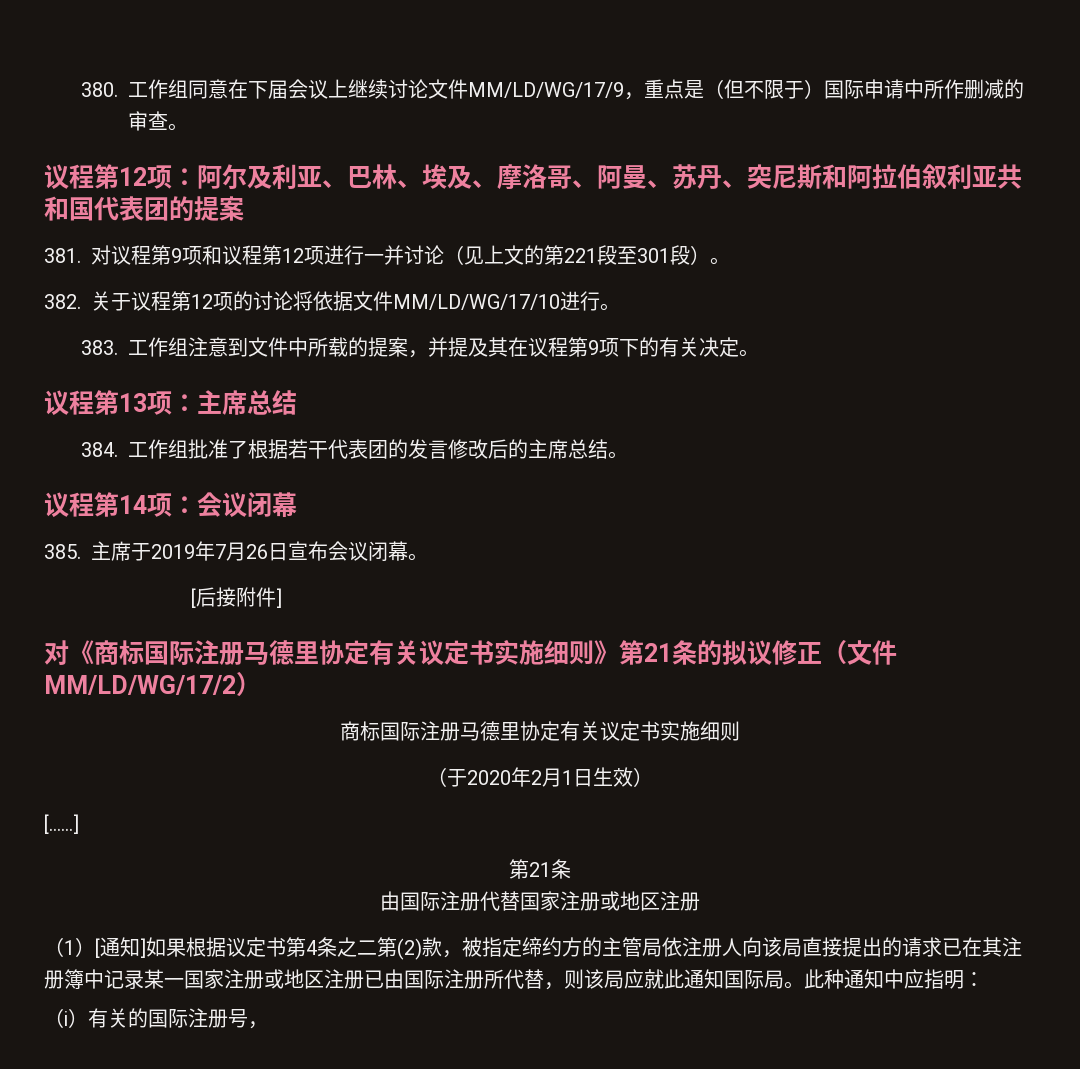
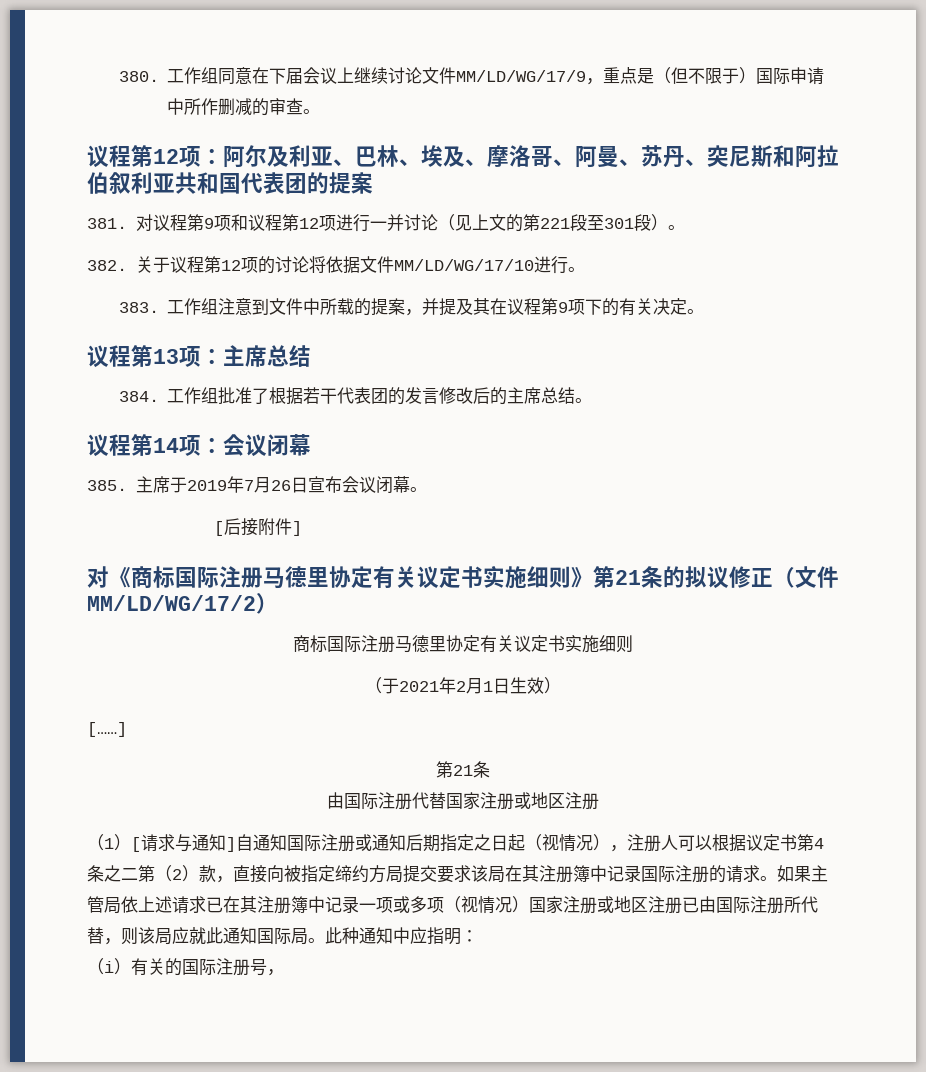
[467,770,511,785] 2020 -> [399,681,439,692] 2021
(100, 948) none -> [141,834,192,852] 请求与
[146,937,186,957] 如果 -> [236,834,712,852] 自通知国际注册或通知后期指定之日起（视情况），注册人可以
[397,937,902,960] (2)款，被指定缔约方的主管局依注册人向该局直接提出的 -> [155,865,828,883] [87,896,172,914] （2）款，直接向被指定缔约方局提交要求该局在其注册簿中记录国际注册的请求。如果主管局依上述
[144,969,184,989] 某一 -> [359,896,529,914] 一项或多项（视情况）

